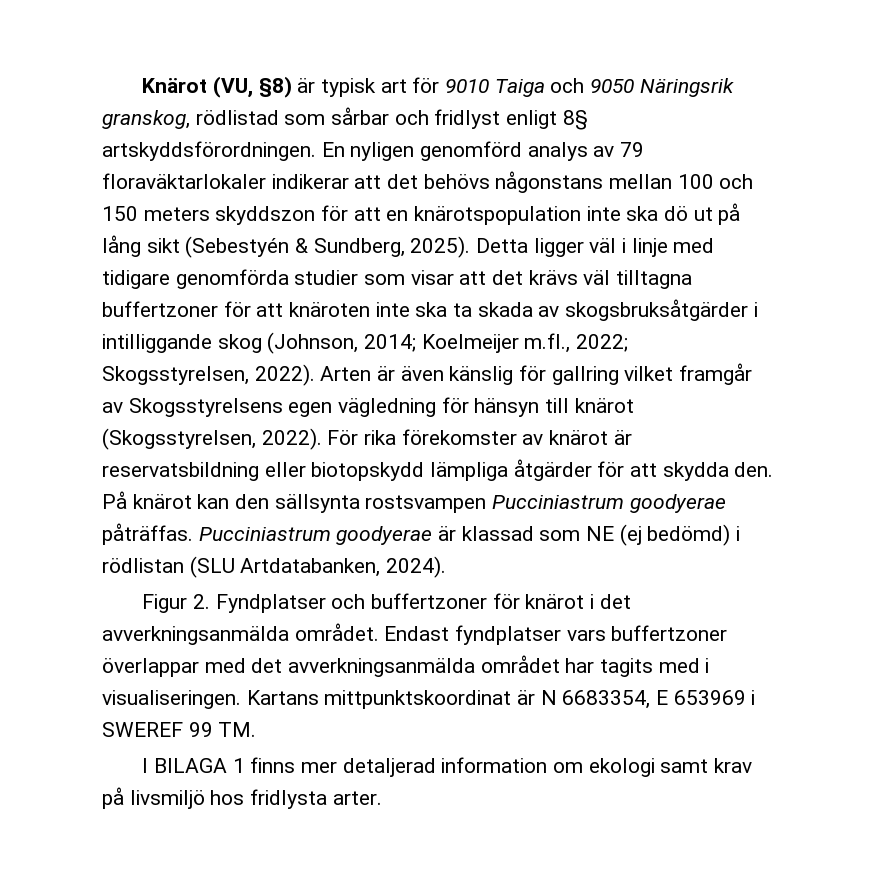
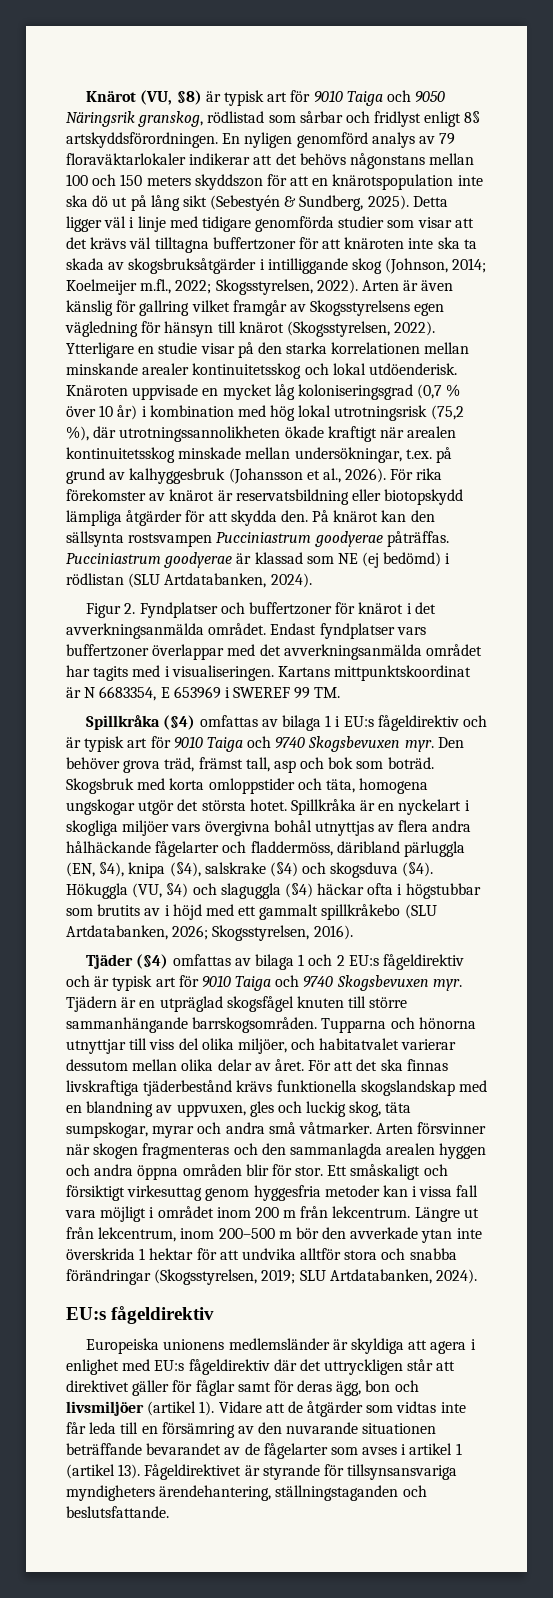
(322, 439) none -> [66,342,470,358] [66,363,457,379] [66,384,461,400] [66,405,464,421] [66,426,457,442] [66,447,452,463] [66,468,387,484] Ytterligare en studie visar på den starka korrelationen mellan minskande arealer kontinuitetsskog och lokal utdöenderisk. Knäroten uppvisade en mycket låg koloniseringsgrad (0,7 % över 10 år) i kombination med hög lokal utrotningsrisk (75,2 %), där utrotningssannolikheten ökade kraftigt när arealen kontinuitetsskog minskade mellan undersökningar, t.ex. på grund av kalhyggesbruk (Johansson et al., 2026).
[142,757,752,777] [102,787,382,809] I BILAGA 1 finns mer detaljerad information om ekologi samt krav på livsmiljö hos fridlysta arter. -> [86,715,487,731] [66,736,464,752] [66,757,434,773] [66,778,429,794] [66,799,470,815] [66,820,472,836] [66,841,465,857] [66,862,434,878] [66,883,481,899] [66,904,437,920] [66,925,353,941] [86,954,464,970] [66,975,462,991] [66,996,408,1012] [66,1017,476,1033] [66,1038,457,1054] [66,1059,448,1071] [66,1080,487,1096] [66,1101,412,1117] [66,1122,487,1138] [66,1143,487,1159] [66,1164,448,1180] [66,1185,479,1201] [65,1206,479,1222] [66,1227,482,1243] [66,1248,457,1260] [66,1269,477,1285] [66,1306,215,1324] [86,1338,476,1354] [66,1359,456,1375] [66,1380,419,1396] [66,1401,466,1417] [66,1422,437,1438] [66,1443,462,1459] [66,1464,458,1480] [66,1485,427,1501] [66,1506,169,1518] Spillkråka (§4) omfattas av bilaga 1 i EU:s fågeldirektiv och är typisk art för 9010 Taiga och 9740 Skogsbevuxen myr. Den behöver grova träd, främst tall, asp och bok som boträd. Skogsbruk med korta omloppstider och täta, homogena ungskogar utgör det största hotet. Spillkråka är en nyckelart i skogliga miljöer vars övergivna bohål utnyttjas av flera andra hålhäckande fågelarter och fladdermöss, däribland pärluggla (EN, §4), knipa (§4), salskrake (§4) och skogsduva (§4). Hökuggla (VU, §4) och slaguggla (§4) häckar ofta i högstubbar som brutits av i höjd med ett gammalt spillkråkebo (SLU Artdatabanken, 2026; Skogsstyrelsen, 2016). // Tjäder (§4) omfattas av bilaga 1 och 2 EU:s fågeldirektiv och är typisk art för 9010 Taiga och 9740 Skogsbevuxen myr. Tjädern är en utpräglad skogsfågel knuten till större sammanhängande barrskogsområden. Tupparna och hönorna utnyttjar till viss del olika miljöer, och habitatvalet varierar dessutom mellan olika delar av året. För att det ska finnas livskraftiga tjäderbestånd krävs funktionella skogslandskap med en blandning av uppvuxen, gles och luckig skog, täta sumpskogar, myrar och andra små våtmarker. Arten försvinner när skogen fragmenteras och den sammanlagda arealen hyggen och andra öppna områden blir för stor. Ett småskaligt och försiktigt virkesuttag genom hyggesfria metoder kan i vissa fall vara möjligt i området inom 200 m från lekcentrum. Längre ut från lekcentrum, inom 200–500 m bör den avverkade ytan inte överskrida 1 hektar för att undvika alltför stora och snabba förändringar (Skogsstyrelsen, 2019; SLU Artdatabanken, 2024). // EU:s fågeldirektiv // Europeiska unionens medlemsländer är skyldiga att agera i enlighet med EU:s fågeldirektiv där det uttryckligen står att direktivet gäller för fåglar samt för deras ägg, bon och livsmiljöer (artikel 1). Vidare att de åtgärder som vidtas inte får leda till en försämring av den nuvarande situationen beträffande bevarandet av de fågelarter som avses i artikel 1 (artikel 13). Fågeldirektivet är styrande för tillsynsansvariga myndigheters ärendehantering, ställningstaganden och beslutsfattande.

